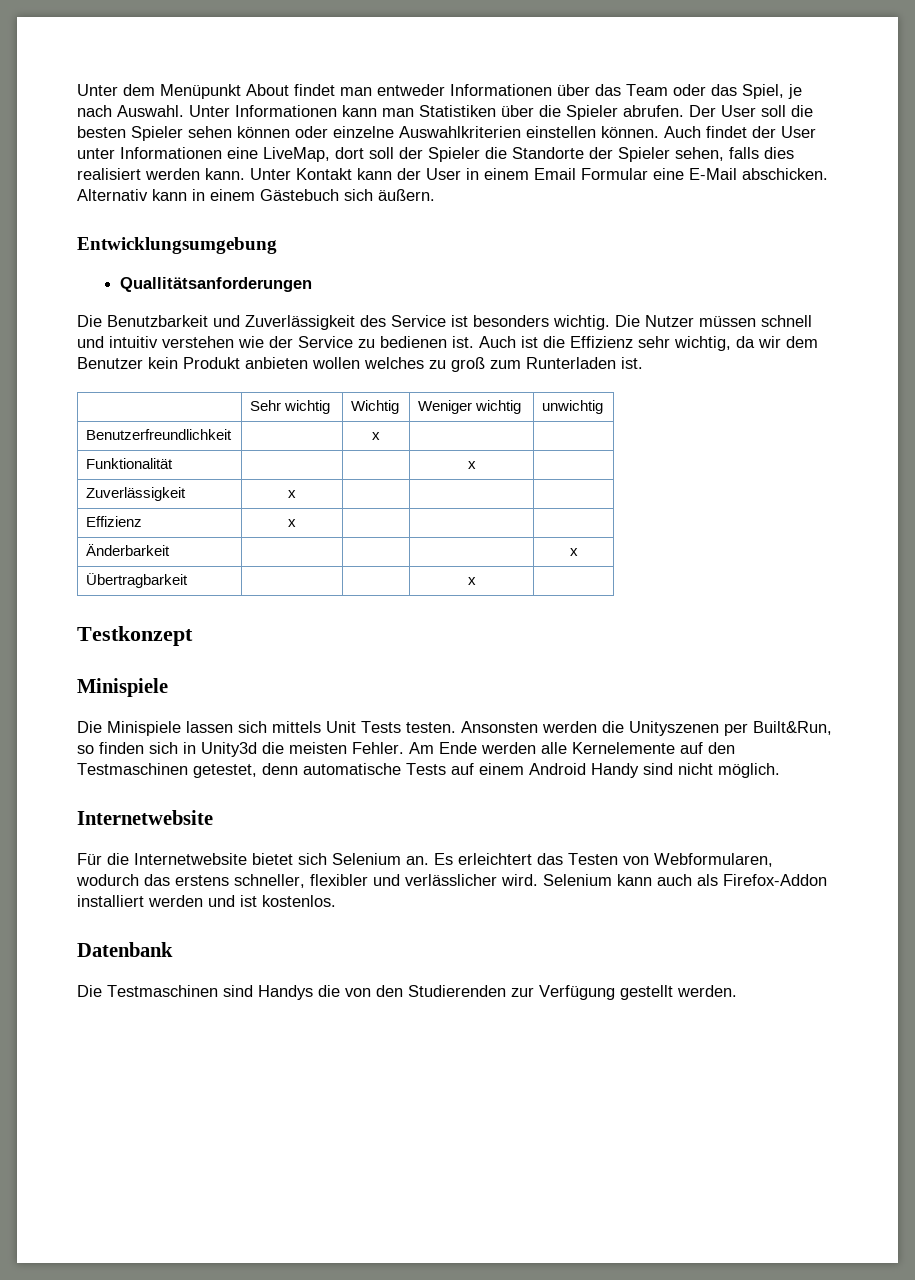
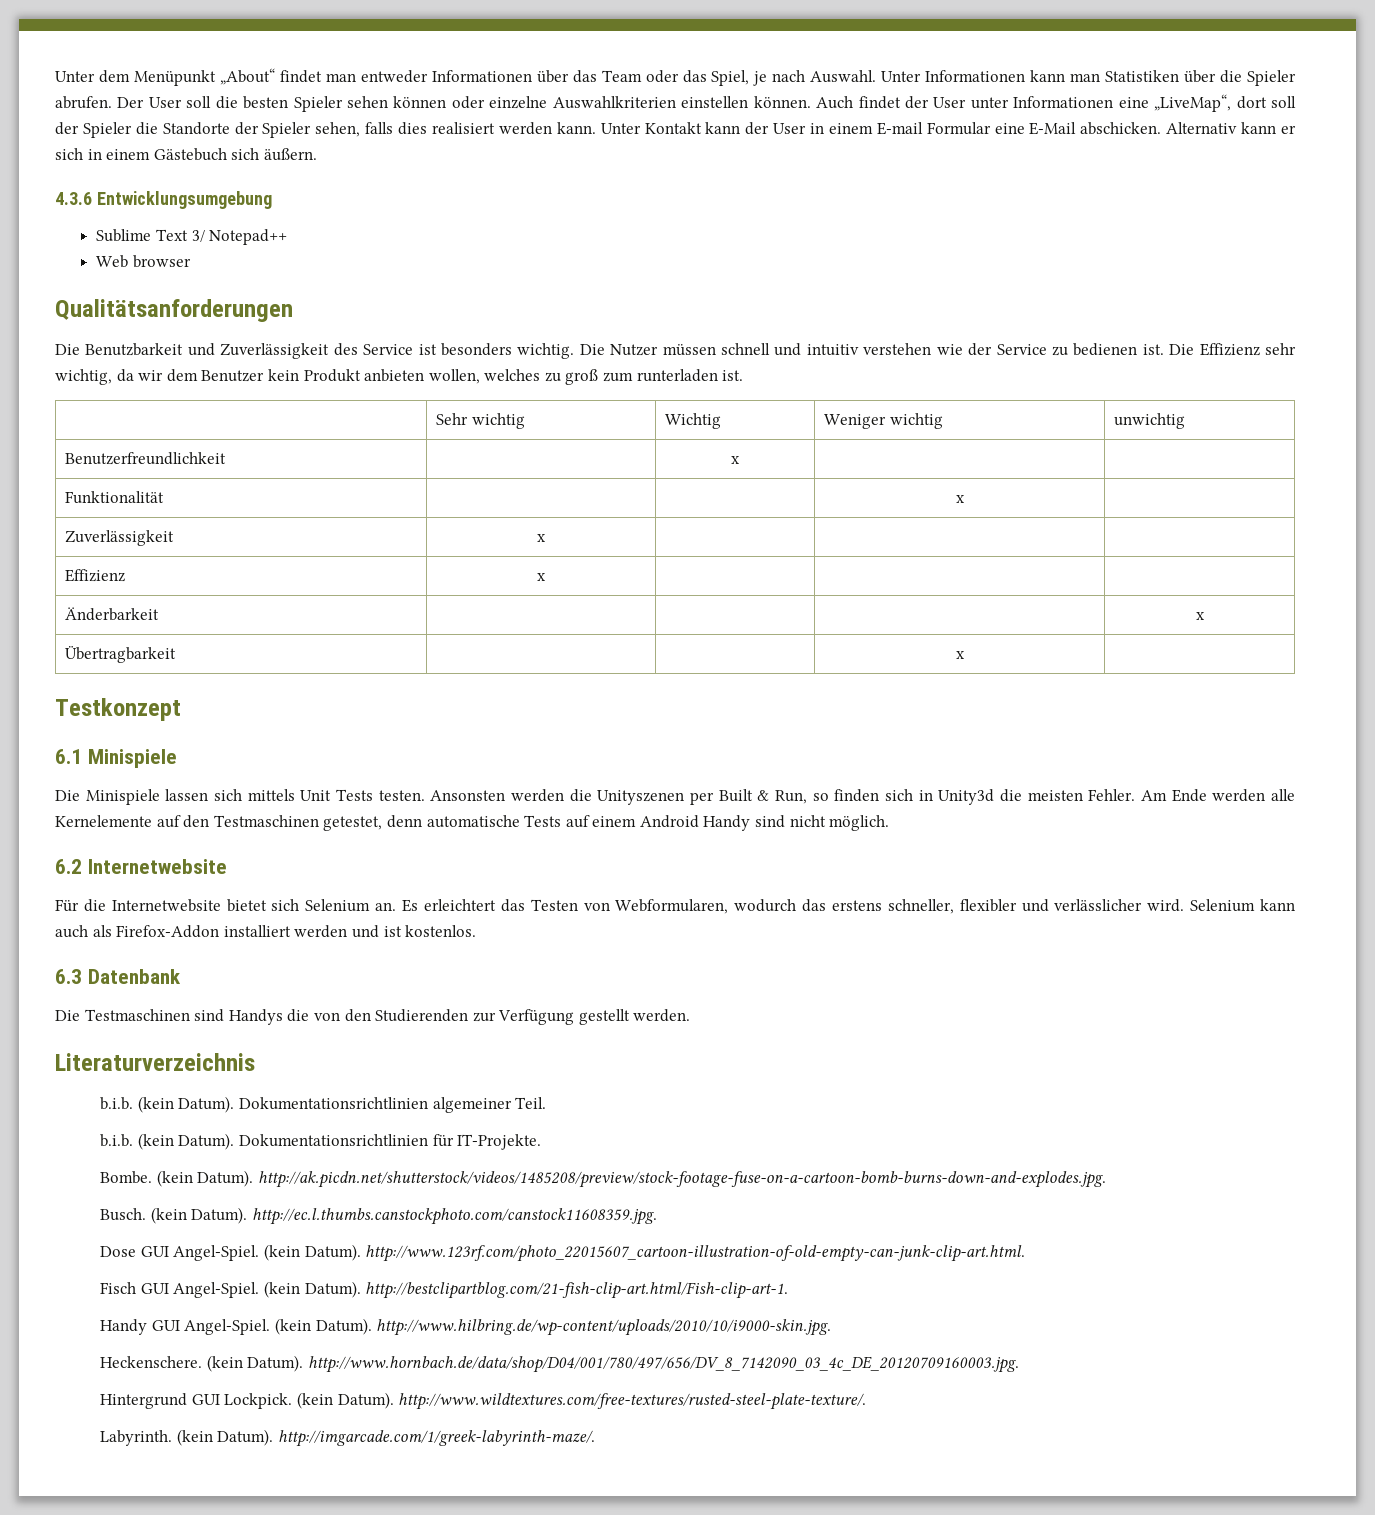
[246,84,289,96] About -> [219,68,275,85] „About“
[263,147,330,162] LiveMap, -> [1154,94,1232,112] „LiveMap“,
[534,168,576,180] Email -> [876,122,923,135] E-mail
(187, 195) none -> [1280,125,1296,134] [55,148,83,160] er sich
(435, 195) none -> [55,192,92,205] 4.3.6
[119,277,312,292] Quallitätsanforderungen -> [96,229,288,245] [96,255,191,268] [55,299,293,322] Sublime Text 3/ Notepad++ // Web browser // Qualitätsanforderungen
[479,336,565,348] Auch ist die -> [1169,344,1195,355] Die
[312,357,360,369] wollen -> [428,369,480,384] wollen,
[526,357,616,369] Runterladen -> [636,369,718,382] runterladen
(193, 636) none -> [55,749,82,764] 6.1
[753,721,832,735] Built&Run, -> [718,789,807,804] Built & Run,
(780, 770) none -> [55,859,82,874] 6.2
(336, 901) none -> [55,969,82,984] 6.3
(737, 991) none -> [55,1053,255,1071] [100,1096,547,1113] [100,1133,542,1150] [100,1170,1107,1188] [100,1207,658,1225] [100,1244,1026,1262] [100,1281,789,1299] [100,1318,832,1336] [100,1355,1020,1373] [100,1392,867,1410] [100,1429,596,1447] // Literaturverzeichnis // b.i.b. (kein Datum). Dokumentationsrichtlinien algemeiner Teil. // b.i.b. (kein Datum). Dokumentationsrichtlinien für IT-Projekte. // Bombe. (kein Datum). http://ak.picdn.net/shutterstock/videos/1485208/preview/stock-footage-fuse-on-a-cartoon-bomb-burns-down-and-explodes.jpg. // Busch. (kein Datum). http://ec.l.thumbs.canstockphoto.com/canstock11608359.jpg. // Dose GUI Angel-Spiel. (kein Datum). http://www.123rf.com/photo_22015607_cartoon-illustration-of-old-empty-can-junk-clip-art.html. // Fisch GUI Angel-Spiel. (kein Datum). http://bestclipartblog.com/21-fish-clip-art.html/Fish-clip-art-1. // Handy GUI Angel-Spiel. (kein Datum). http://www.hilbring.de/wp-content/uploads/2010/10/i9000-skin.jpg. // Heckenschere. (kein Datum). http://www.hornbach.de/data/shop/D04/001/780/497/656/DV_8_7142090_03_4c_DE_20120709160003.jpg. // Hintergrund GUI Lockpick. (kein Datum). http://www.wildtextures.com/free-textures/rusted-steel-plate-texture/. // Labyrinth. (kein Datum). http://imgarcade.com/1/greek-labyrinth-maze/.

